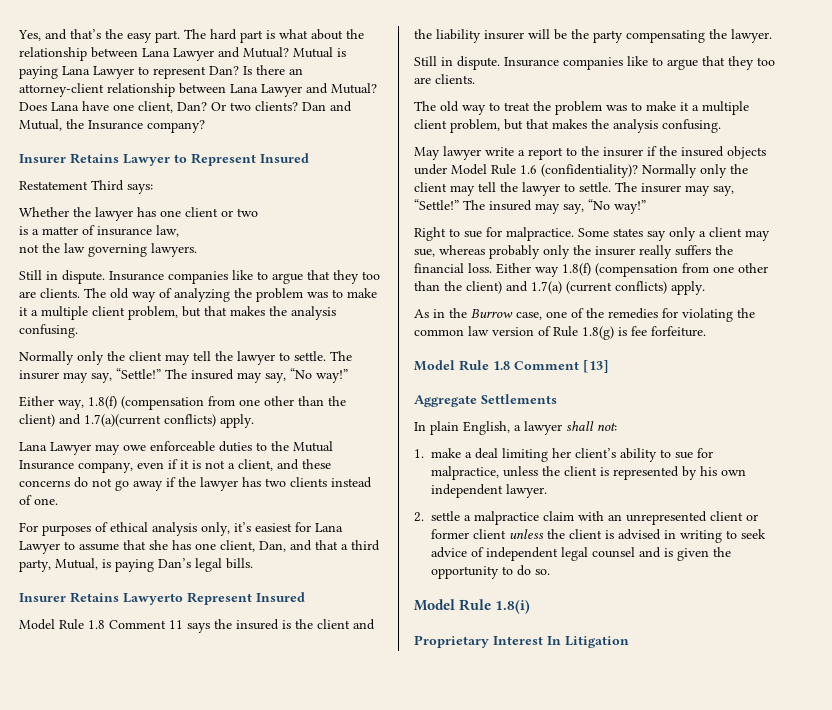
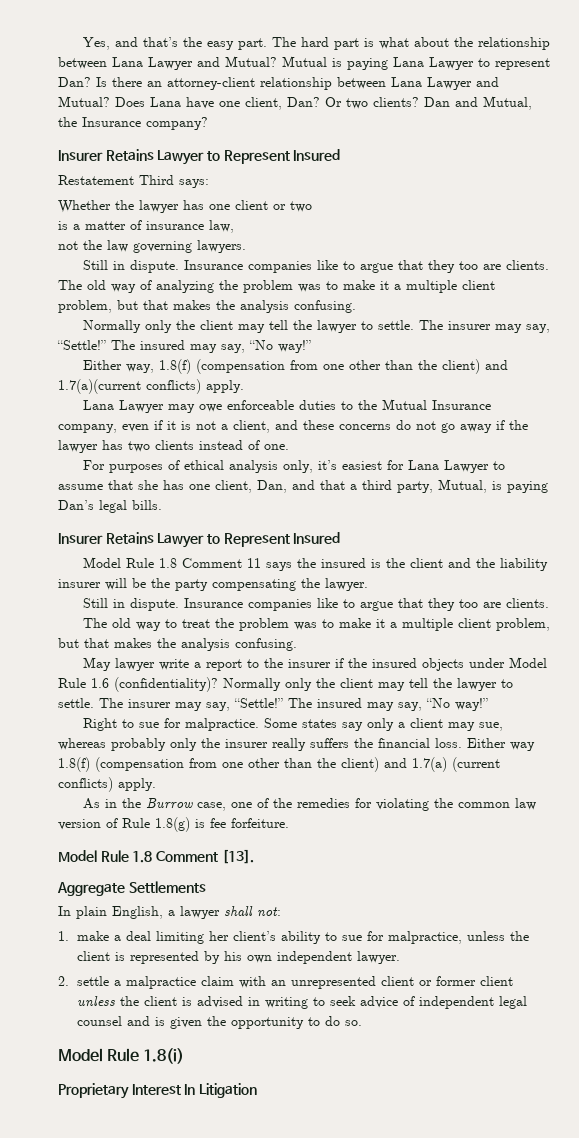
[123,593,183,605] Lawyerto -> [157,533,220,548] Lawyer to
[583,360,609,373] [13] -> [221,849,254,864] [13].

